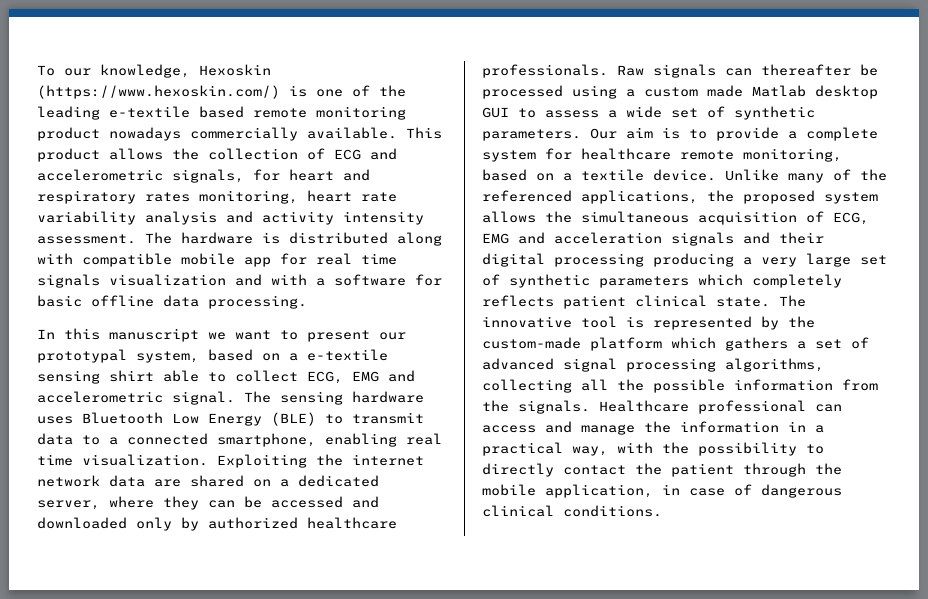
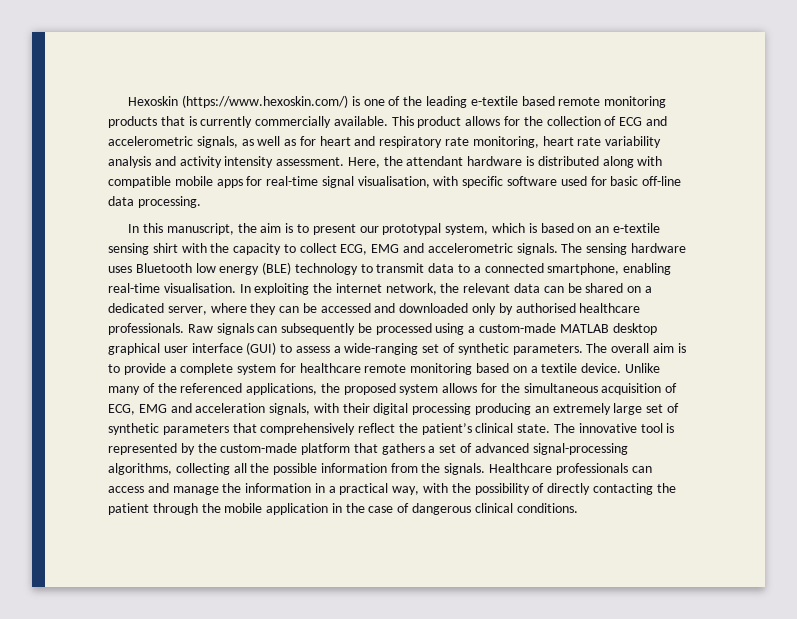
[37,64,190,78] To our knowledge, -> (128, 101) none
[37,127,181,141] product nowadays -> [108,116,253,128] products that is currently
(163, 154) none -> [504,116,521,126] for
(244, 176) none -> [241,136,297,146] as well as
[145,192,190,202] rates -> [445,137,470,146] rate
[145,232,172,244] The -> [347,156,464,168] Here, the attendant
[244,253,397,267] [37,274,406,288] app for real time signals visualization and with a software -> [216,176,587,188] apps for real-time signal visualisation, with specific software used
[91,295,154,307] offline -> [642,176,682,186] off-line
[109,328,271,342] manuscript we want -> [166,223,294,235] manuscript, the aim is
[208,349,298,361] based on a -> [491,223,610,233] which is based on an
[163,370,199,382] able -> [181,243,282,255] with the capacity
[172,391,235,405] signal. -> [516,243,558,255] signals.
[172,412,316,426] Low Energy (BLE) -> [195,262,358,275] low energy (BLE) technology
[406,433,442,445] [37,454,424,468] [37,475,181,487] real time visualization. Exploiting the internet network data are -> [108,283,582,295] real-time visualisation. In exploiting the internet network, the relevant data can be
[208,517,298,529] authorized -> [515,303,576,313] authorised
[761,64,851,76] thereafter -> [281,323,356,335] subsequently
[644,85,878,99] [482,107,509,118] custom made Matlab desktop GUI -> [479,323,657,335] [108,342,277,355] custom-made MATLAB desktop graphical user interface (GUI)
[626,106,662,118] wide -> [344,343,419,355] wide-ranging
[590,128,617,139] Our -> [586,343,650,353] The overall
[743,148,842,162] monitoring, -> [410,363,473,375] monitoring
(536, 217) none -> [481,383,498,393] for
[671,232,770,246] signals and -> [269,403,339,415] signals, with
[743,257,797,267] a very -> [534,403,611,415] an extremely
[698,274,842,288] [482,295,626,309] which completely reflects patient -> [232,423,472,435] that comprehensively reflect the patient’s
[671,337,716,349] which -> [353,443,378,453] that
[563,358,716,372] signal processing -> [532,443,628,455] signal-processing
[698,400,806,414] professional -> [555,463,628,475] professionals
[806,444,824,454] [482,463,626,477] to directly contact -> [532,483,653,495] of directly contacting
[545,484,680,498] application, in -> [266,503,365,515] application in the

